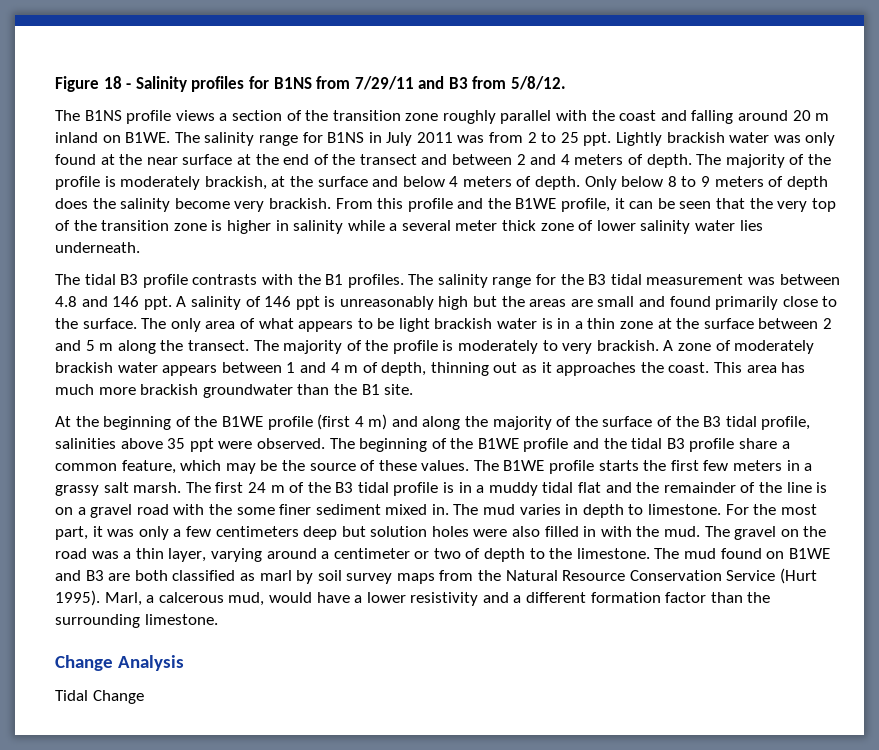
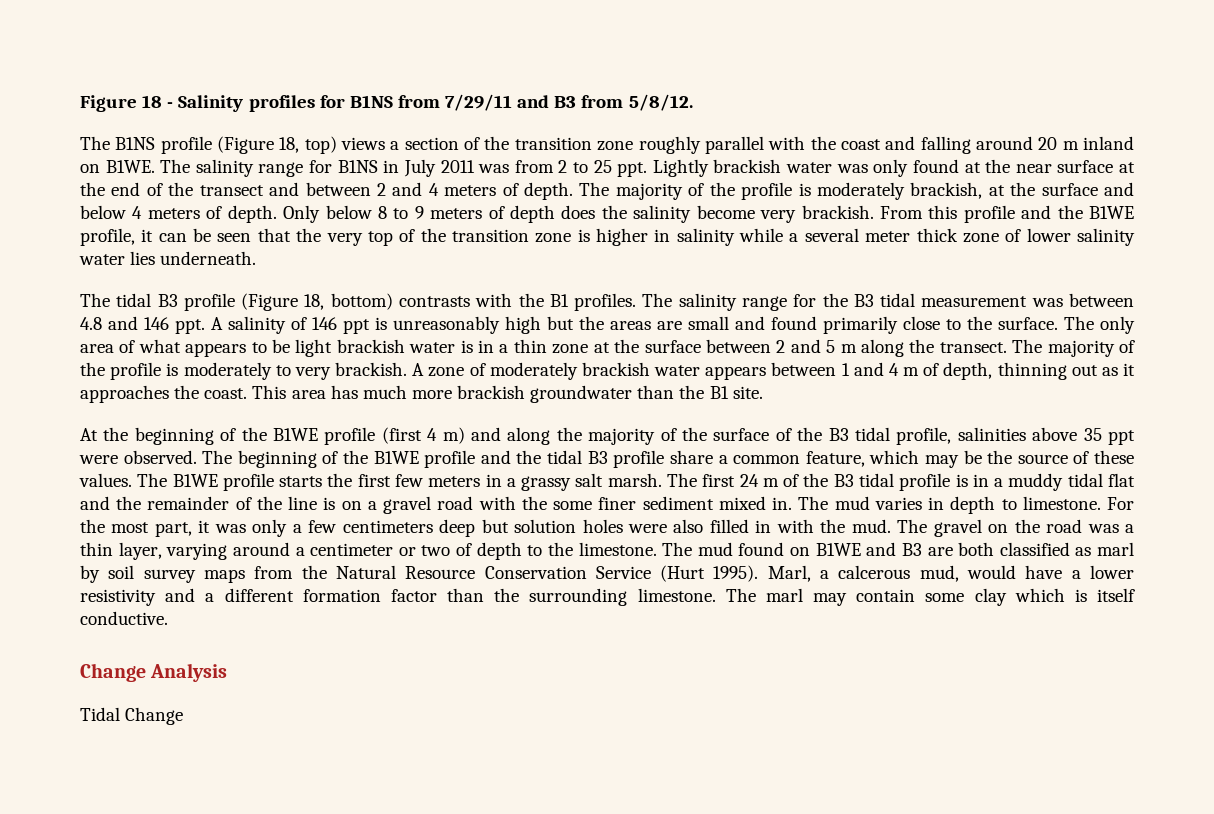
(172, 117) none -> [217,136,337,154] (Figure 18, top)
(188, 281) none -> [241,293,393,311] (Figure 18, bottom)
(218, 619) none -> [725,588,1135,606] [80,611,168,625] The marl may contain some clay which is itself conductive.

